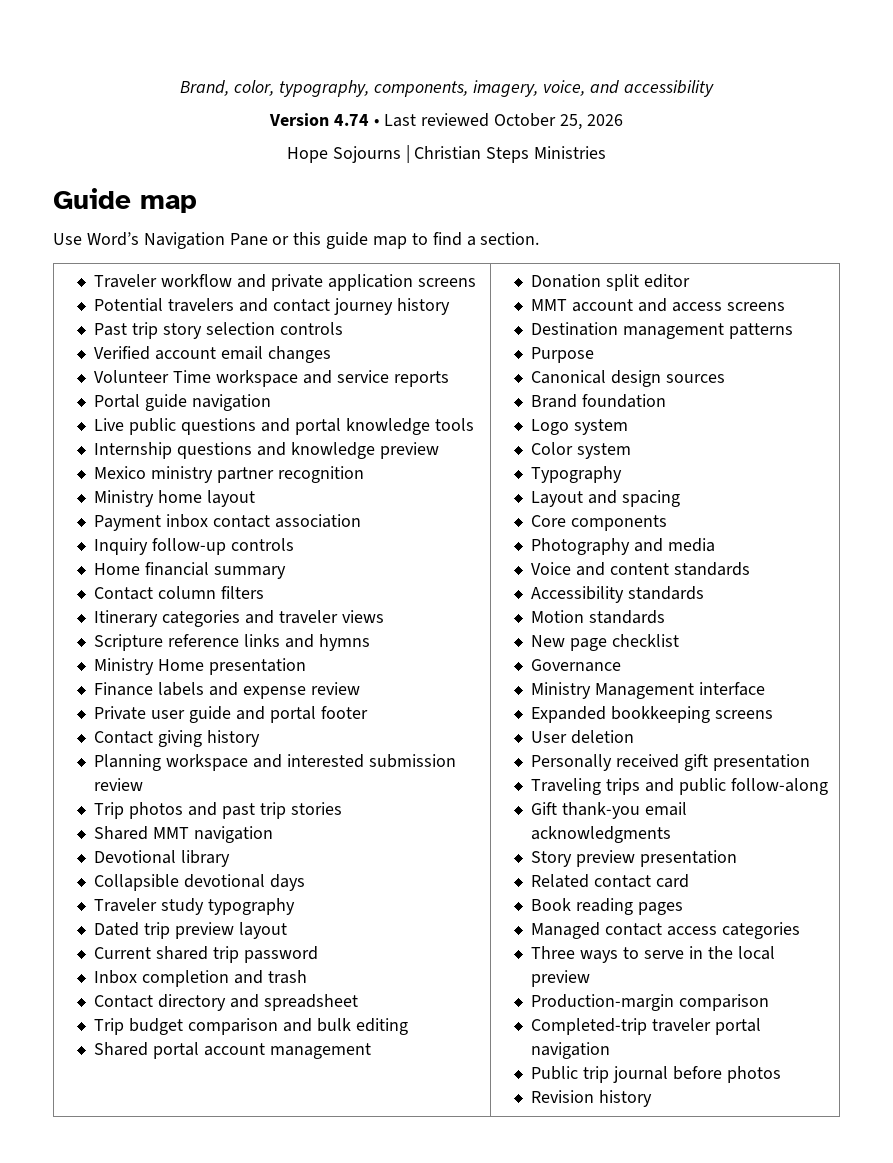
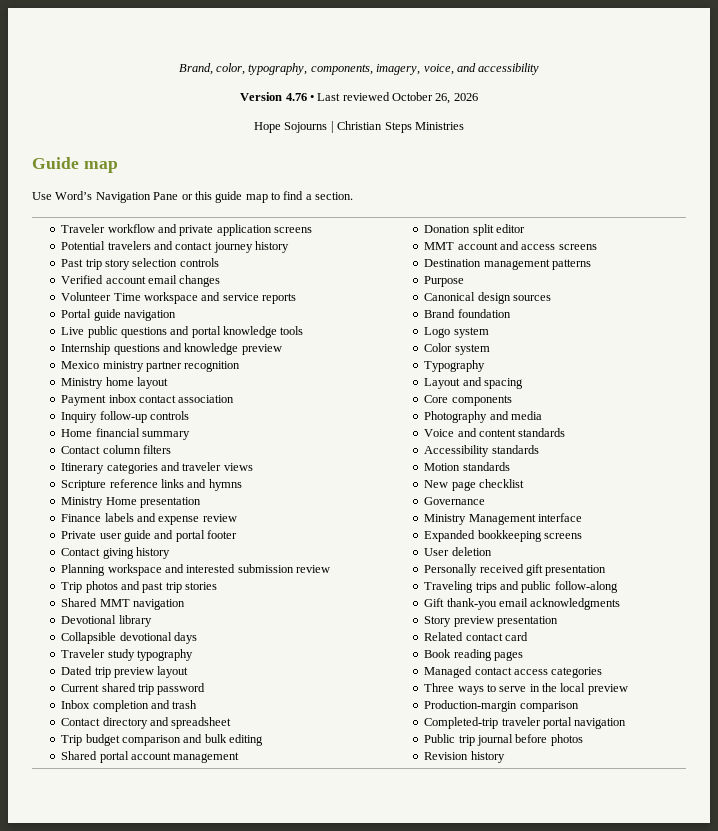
[334,114,370,126] 4.74 -> [285,93,307,101] 4.76
[559,114,582,130] 25, -> [435,93,451,104] 26,

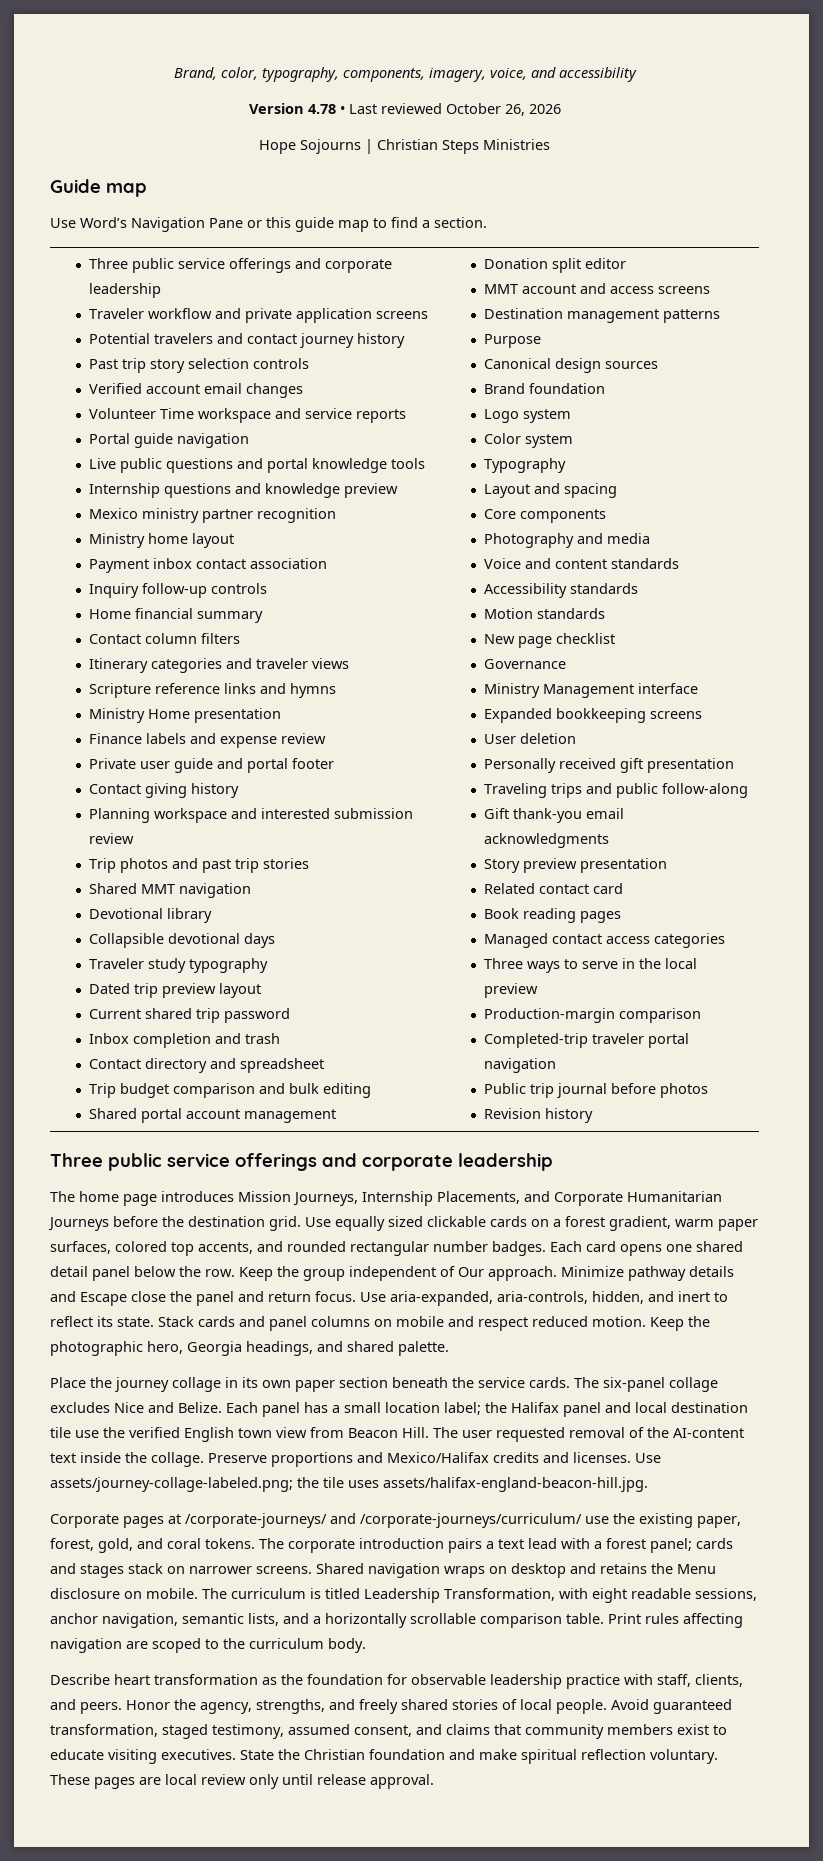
[285,93,307,101] 4.76 -> [307,104,336,114] 4.78
(354, 196) none -> [89,258,393,273] [89,283,162,298] Three public service offerings and corporate leadership //
(505, 757) none -> [50,1153,553,1171] [50,1191,722,1206] [48,1216,758,1231] [50,1241,743,1256] [50,1266,734,1281] [50,1291,728,1306] [50,1316,710,1331] [50,1341,449,1356] [50,1377,718,1392] [50,1402,748,1417] [50,1427,744,1442] [50,1452,661,1467] [50,1477,648,1492] [50,1513,741,1528] [50,1538,733,1553] [50,1563,716,1578] [50,1588,757,1603] [50,1613,743,1628] [50,1638,366,1653] [50,1674,743,1689] [50,1699,732,1714] [50,1724,727,1739] [50,1749,718,1764] [50,1774,434,1789] // Three public service offerings and corporate leadership // The home page introduces Mission Journeys, Internship Placements, and Corporate Humanitarian Journeys before the destination grid. Use equally sized clickable cards on a forest gradient, warm paper surfaces, colored top accents, and rounded rectangular number badges. Each card opens one shared detail panel below the row. Keep the group independent of Our approach. Minimize pathway details and Escape close the panel and return focus. Use aria-expanded, aria-controls, hidden, and inert to reflect its state. Stack cards and panel columns on mobile and respect reduced motion. Keep the photographic hero, Georgia headings, and shared palette. // Place the journey collage in its own paper section beneath the service cards. The six-panel collage excludes Nice and Belize. Each panel has a small location label; the Halifax panel and local destination tile use the verified English town view from Beacon Hill. The user requested removal of the AI-content text inside the collage. Preserve proportions and Mexico/Halifax credits and licenses. Use assets/journey-collage-labeled.png; the tile uses assets/halifax-england-beacon-hill.jpg. // Corporate pages at /corporate-journeys/ and /corporate-journeys/curriculum/ use the existing paper, forest, gold, and coral tokens. The corporate introduction pairs a text lead with a forest panel; cards and stages stack on narrower screens. Shared navigation wraps on desktop and retains the Menu disclosure on mobile. The curriculum is titled Leadership Transformation, with eight readable sessions, anchor navigation, semantic lists, and a horizontally scrollable comparison table. Print rules affecting navigation are scoped to the curriculum body. // Describe heart transformation as the foundation for observable leadership practice with staff, clients, and peers. Honor the agency, strengths, and freely shared stories of local people. Avoid guaranteed transformation, staged testimony, assumed consent, and claims that community members exist to educate visiting executives. State the Christian foundation and make spiritual reflection voluntary. These pages are local review only until release approval.

